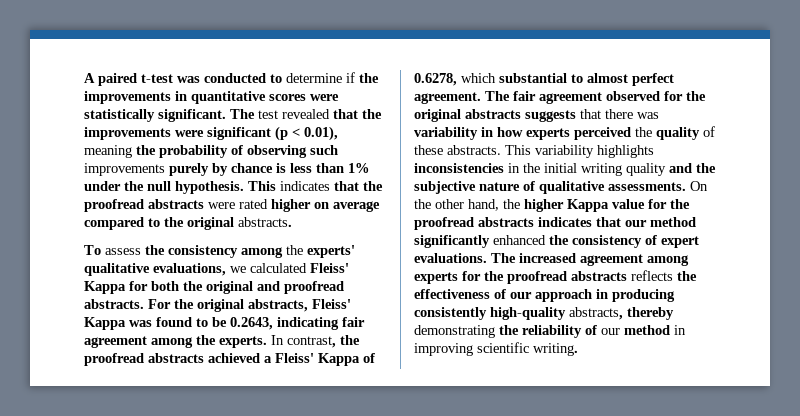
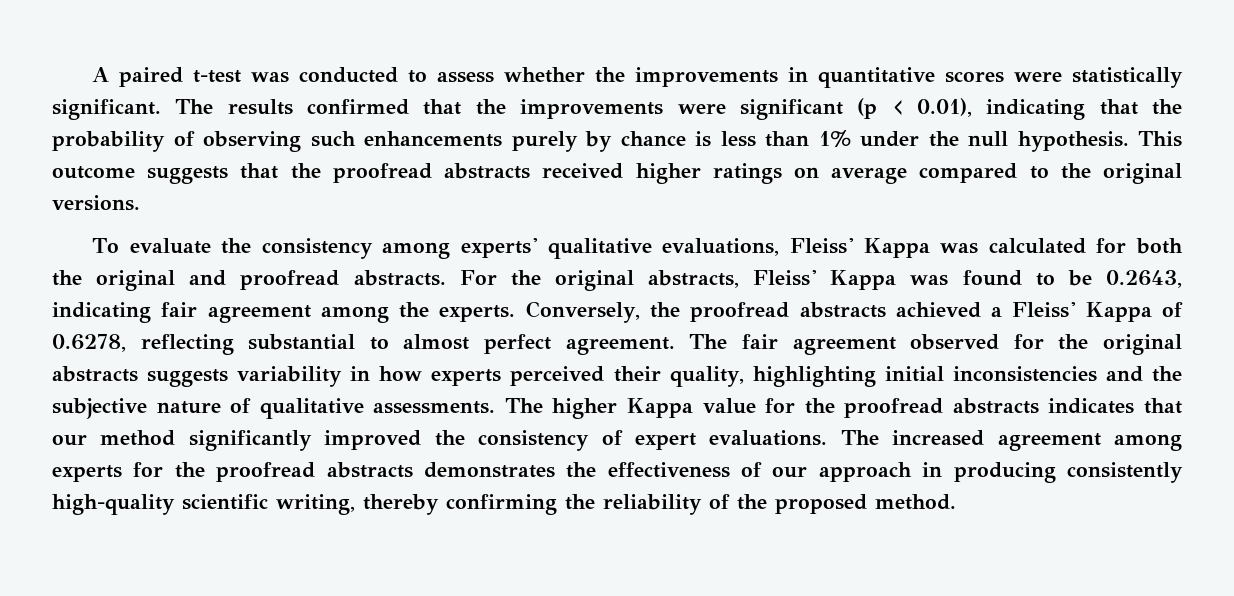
[286,72,355,83] determine if -> [436,67,585,83] assess whether
[258,109,330,119] test revealed -> [227,99,410,115] results confirmed
[84,145,132,158] meaning -> [986,99,1138,120] indicating that
[84,163,165,176] improvements -> [364,131,502,147] enhancements
[280,181,330,191] indicates -> [52,166,229,184] outcome suggests
[208,199,311,212] were rated higher -> [542,163,782,184] received higher ratings
[238,217,292,227] abstracts. -> [52,195,140,211] versions.
[105,248,141,255] assess -> [129,238,211,254] evaluate
[286,245,303,255] the -> (451, 250) none
[230,263,349,273] [84,281,126,294] we calculated Fleiss' Kappa -> [789,237,1086,258] Fleiss' Kappa was calculated
[271,335,336,348] In contrast, -> [525,301,640,323] Conversely,
[461,73,496,83] which -> [140,334,234,355] reflecting
[580,109,659,119] that there was -> (229, 378) none
[635,126,715,140] [414,145,654,158] [414,163,666,176] the quality of these abstracts. This variability highlights inconsistencies in the initial writing quality -> [613,366,1097,387] their quality, highlighting initial inconsistencies
[690,181,708,191] [414,199,520,211] On the other hand, the -> [504,398,543,413] The
[493,235,546,245] enhanced -> [324,430,422,450] improved
[631,270,673,281] reflects -> [423,462,555,478] demonstrates
[569,307,674,320] [414,325,686,338] [414,342,578,356] abstracts, thereby demonstrating the reliability of our method in improving scientific writing. -> [182,494,956,515] scientific writing, thereby confirming the reliability of the proposed method.

